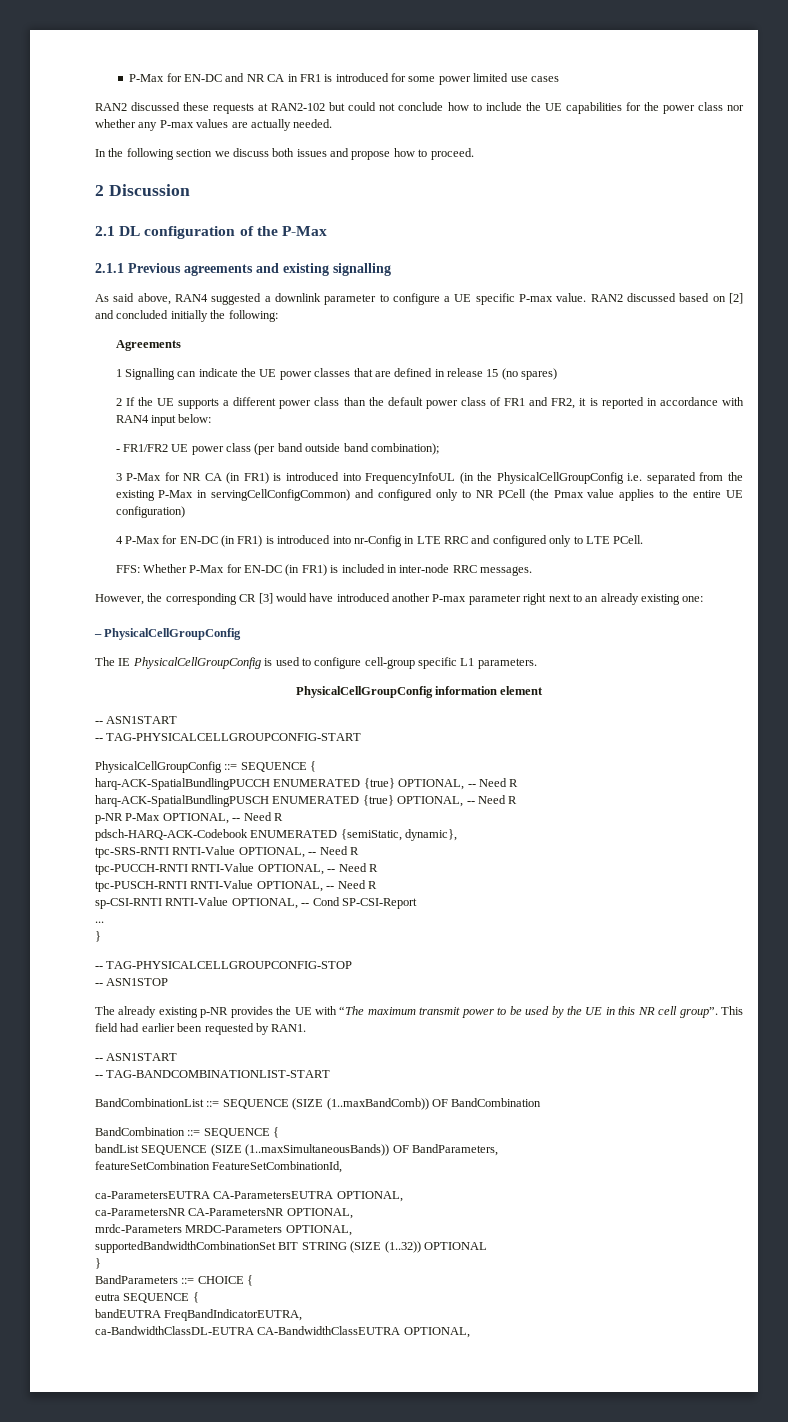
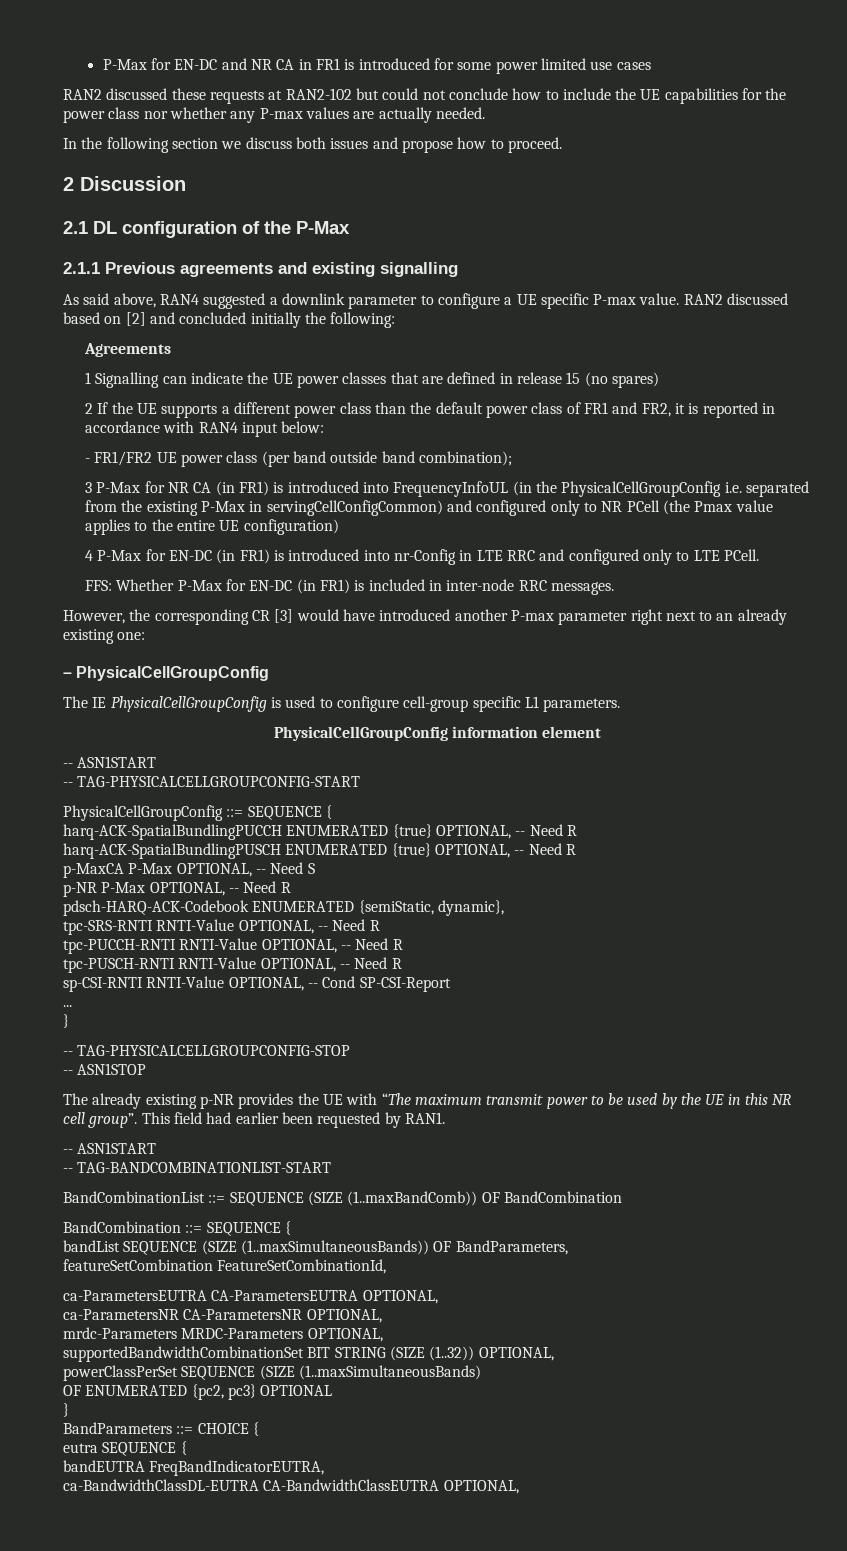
(518, 800) none -> [63,862,315,878] // p-MaxCA P-Max OPTIONAL, -- Need S
(421, 1247) none -> [478,1347,554,1361] [63,1365,481,1381] [63,1384,256,1400] OPTIONAL, // powerClassPerSet SEQUENCE (SIZE (1..maxSimultaneousBands) // OF ENUMERATED {pc2, pc3}

